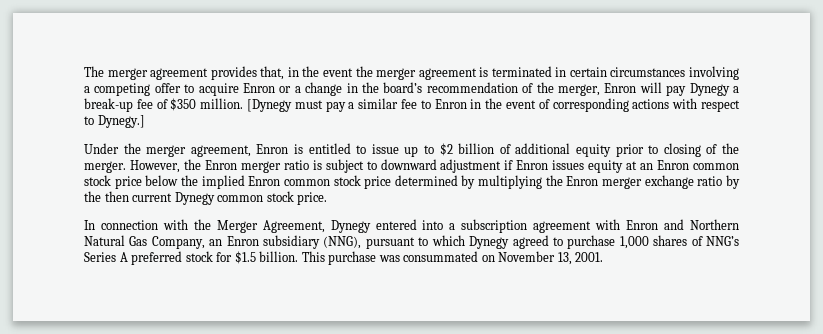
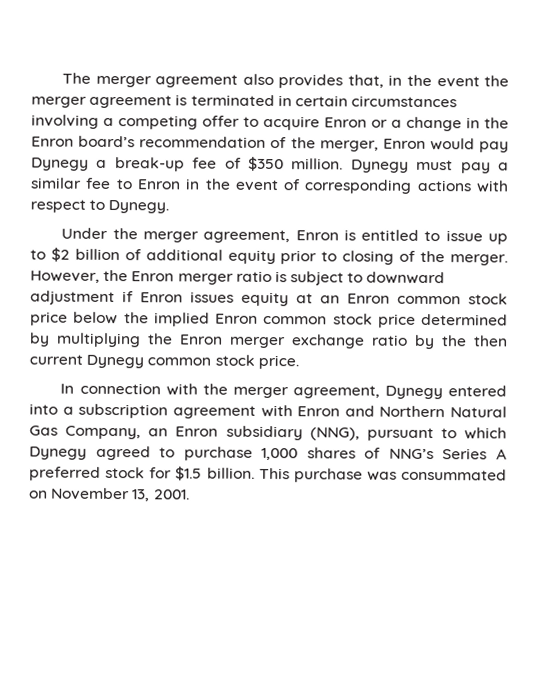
(209, 74) none -> [242,73,274,86] also
(379, 87) none -> [31,136,74,147] Enron
[639,82,662,93] will -> [429,138,475,151] would
[247,99,292,112] [Dynegy -> [350,159,409,173] Dynegy
[97,115,145,128] Dynegy.] -> [108,199,170,214] Dynegy.
[216,220,325,233] Merger Agreement, -> [232,385,380,399] merger agreement,

